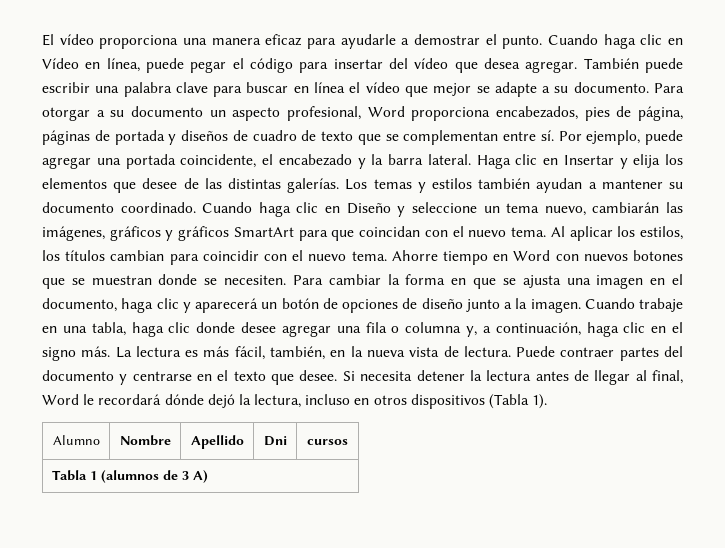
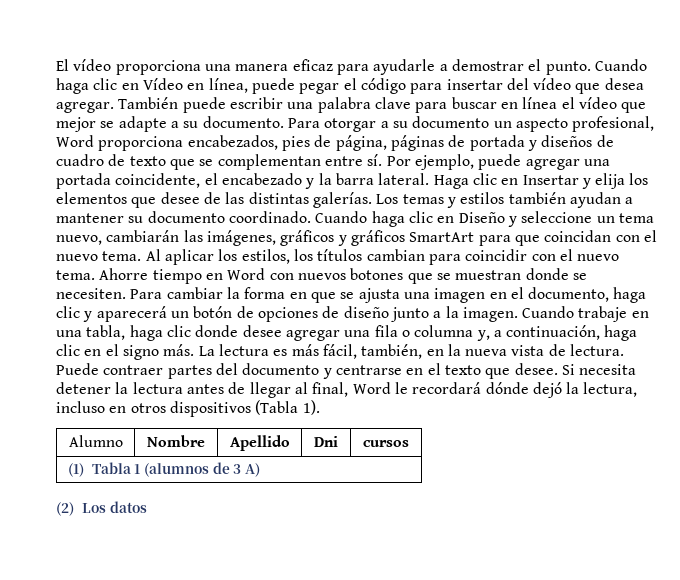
(348, 442) none -> [67,463,84,477] (1)
(208, 476) none -> [56,501,147,516] // (2) Los datos

